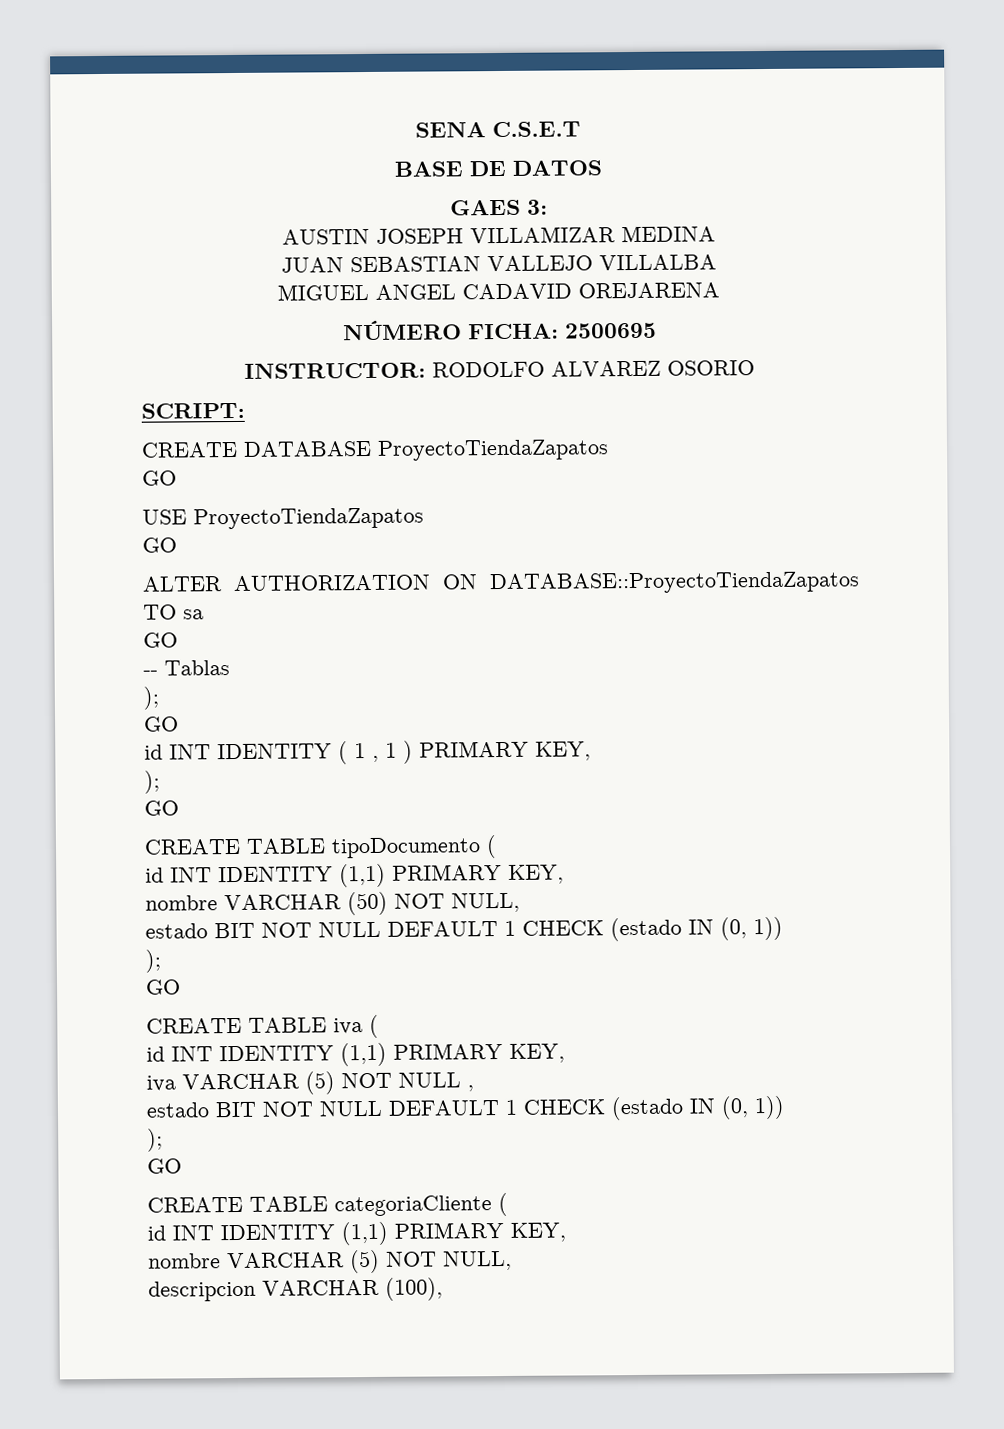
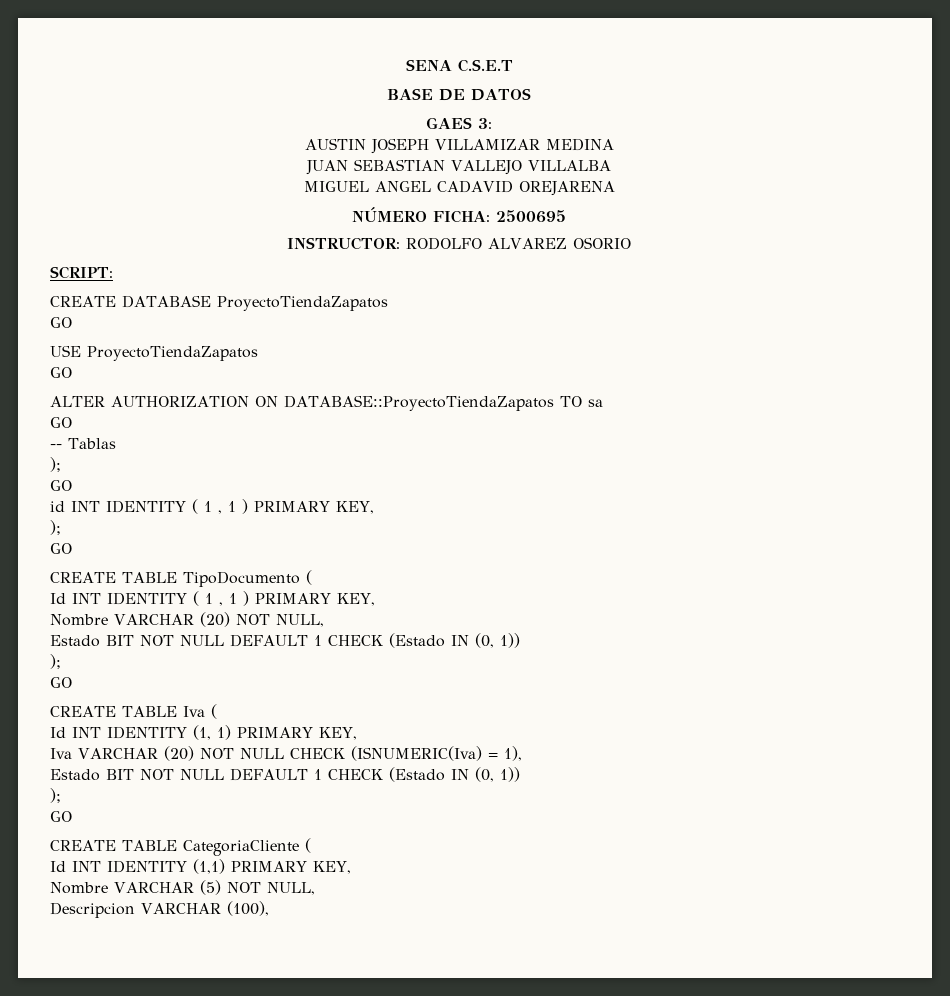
[331,835,497,859] [145,863,564,888] [145,891,520,916] [145,916,783,942] [145,949,161,973] [145,979,181,995] [146,1014,379,1039] [146,1042,565,1067] [146,1071,474,1095] [146,1095,785,1121] [147,1128,163,1152] [147,1158,182,1174] [147,1192,508,1217] [147,1221,566,1246] [148,1253,221,1269] tipoDocumento ( // id INT IDENTITY (1,1) PRIMARY KEY, // nombre VARCHAR (50) NOT NULL, // estado BIT NOT NULL DEFAULT 1 CHECK (estado IN (0, 1)) // ); // GO // CREATE TABLE iva ( // id INT IDENTITY (1,1) PRIMARY KEY, // iva VARCHAR (5) NOT NULL , // estado BIT NOT NULL DEFAULT 1 CHECK (estado IN (0, 1)) // ); // GO // CREATE TABLE categoriaCliente ( // id INT IDENTITY (1,1) PRIMARY KEY, // nombre -> [182,570,312,587] [50,591,375,606] [50,612,324,627] [50,633,520,648] [50,654,61,669] [50,677,72,688] [50,704,217,719] [50,725,357,740] [50,746,522,761] [50,767,520,782] [50,788,61,803] [50,811,72,822] [50,838,311,856] [50,859,351,874] [50,882,108,894] TipoDocumento ( // Id INT IDENTITY ( 1 , 1 ) PRIMARY KEY, // Nombre VARCHAR (20) NOT NULL, // Estado BIT NOT NULL DEFAULT 1 CHECK (Estado IN (0, 1)) // ); // GO // CREATE TABLE Iva ( // Id INT IDENTITY (1, 1) PRIMARY KEY, // Iva VARCHAR (20) NOT NULL CHECK (ISNUMERIC(Iva) = 1), // Estado BIT NOT NULL DEFAULT 1 CHECK (Estado IN (0, 1)) // ); // GO // CREATE TABLE CategoriaCliente ( // Id INT IDENTITY (1,1) PRIMARY KEY, // Nombre
[148,1280,256,1302] descripcion -> [50,902,135,918] Descripcion

